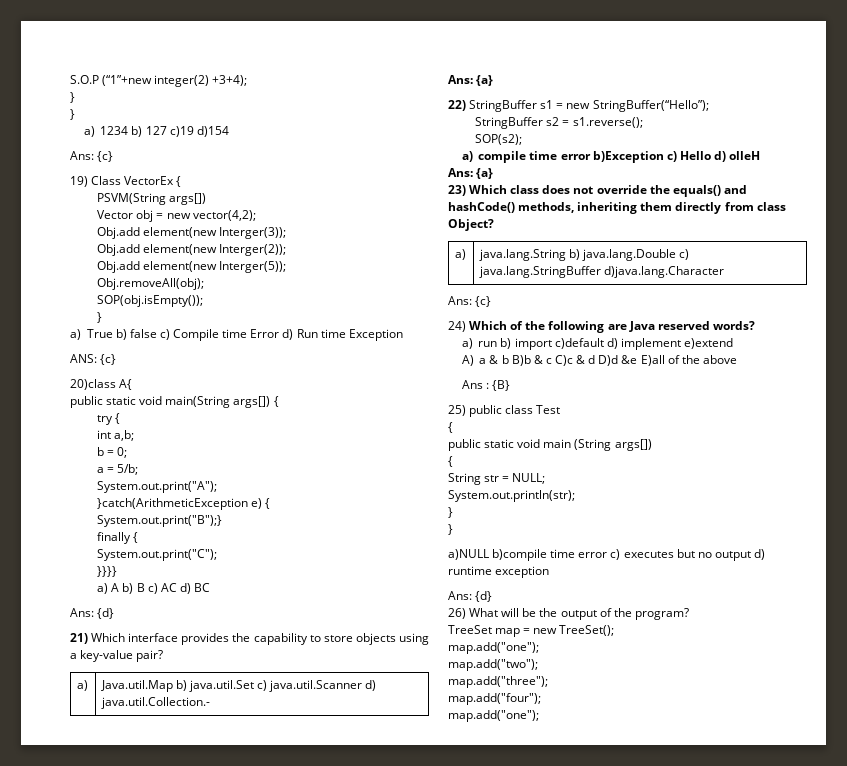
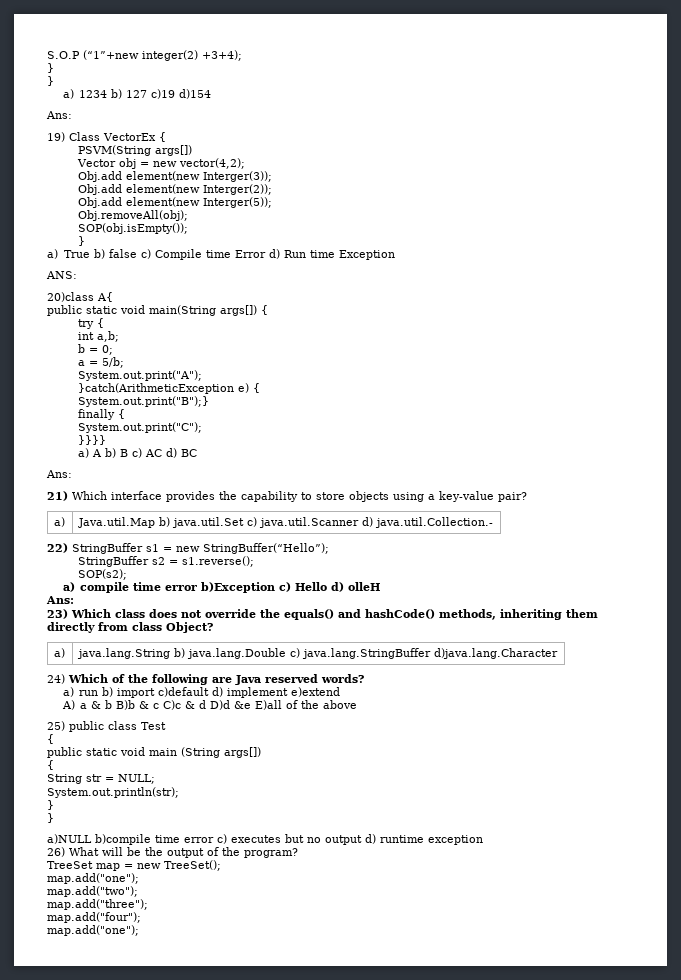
[97,151,114,162] {c} -> (72, 115) none
[100,354,117,365] {c} -> (77, 275) none
[97,608,115,619] {d} -> (72, 474) none
[448,75,494,86] // Ans: {a} -> (493, 522) none
[476,168,494,179] {a} -> (74, 600) none
[448,296,492,307] // Ans: {c} -> (558, 653) none
[461,380,510,391] // Ans : {B} -> (358, 704) none
[448,591,493,602] // Ans: {d} -> (483, 840) none

